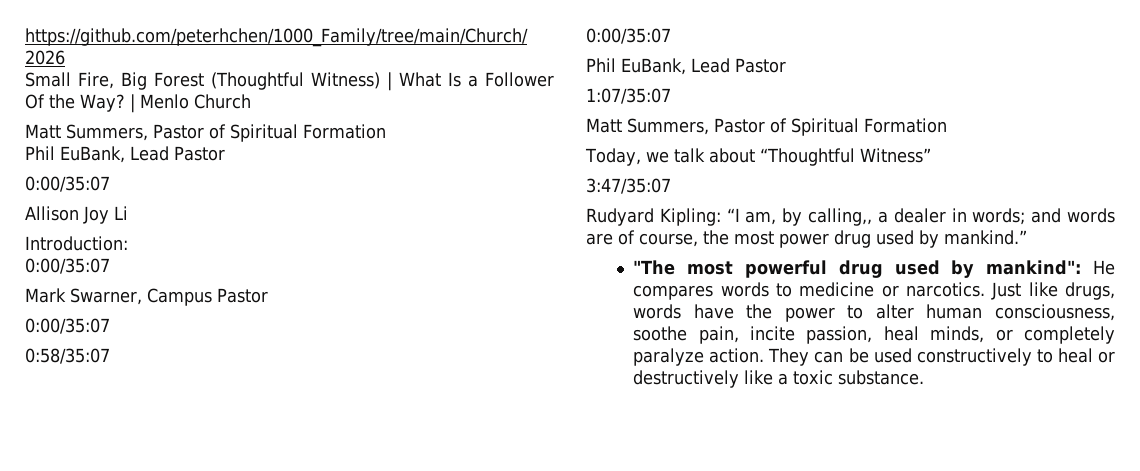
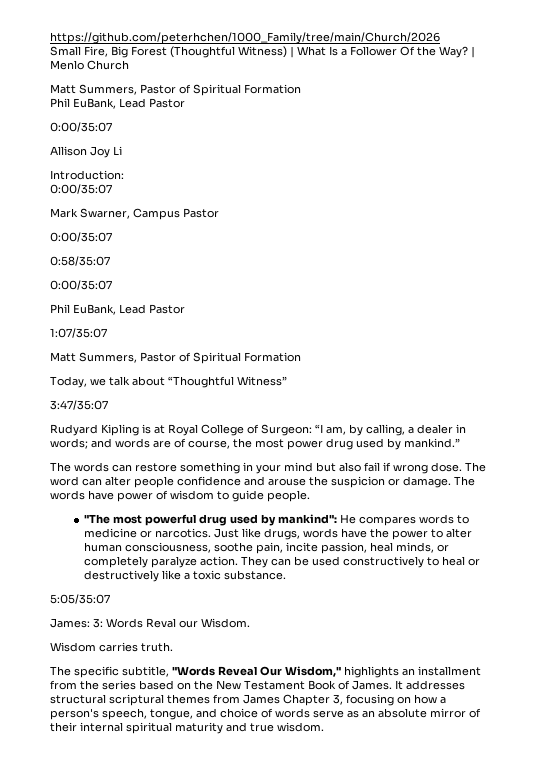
[659,208,721,226] Kipling: -> [101,424,312,436] Kipling is at Royal College of Surgeon:
[808,208,873,226] calling,, -> [366,424,405,436] calling,
(1027, 237) none -> [50,462,486,474] [50,476,475,488] [50,490,310,502] // The words can restore something in your mind but also fail if wrong dose. The word can alter people confidence and arouse the suspicion or damage. The words have power of wisdom to guide people.
(925, 377) none -> [50,594,110,604] [50,618,250,628] [50,642,173,652] [50,666,481,678] [50,680,465,690] [50,694,446,706] [50,708,481,720] [50,722,324,734] // 5:05/35:07 // James: 3: Words Reval our Wisdom. // Wisdom carries truth. // The specific subtitle, "Words Reveal Our Wisdom," highlights an installment from the series based on the New Testament Book of James. It addresses structural scriptural themes from James Chapter 3, focusing on how a person's speech, tongue, and choice of words serve as an absolute mirror of their internal spiritual maturity and true wisdom.

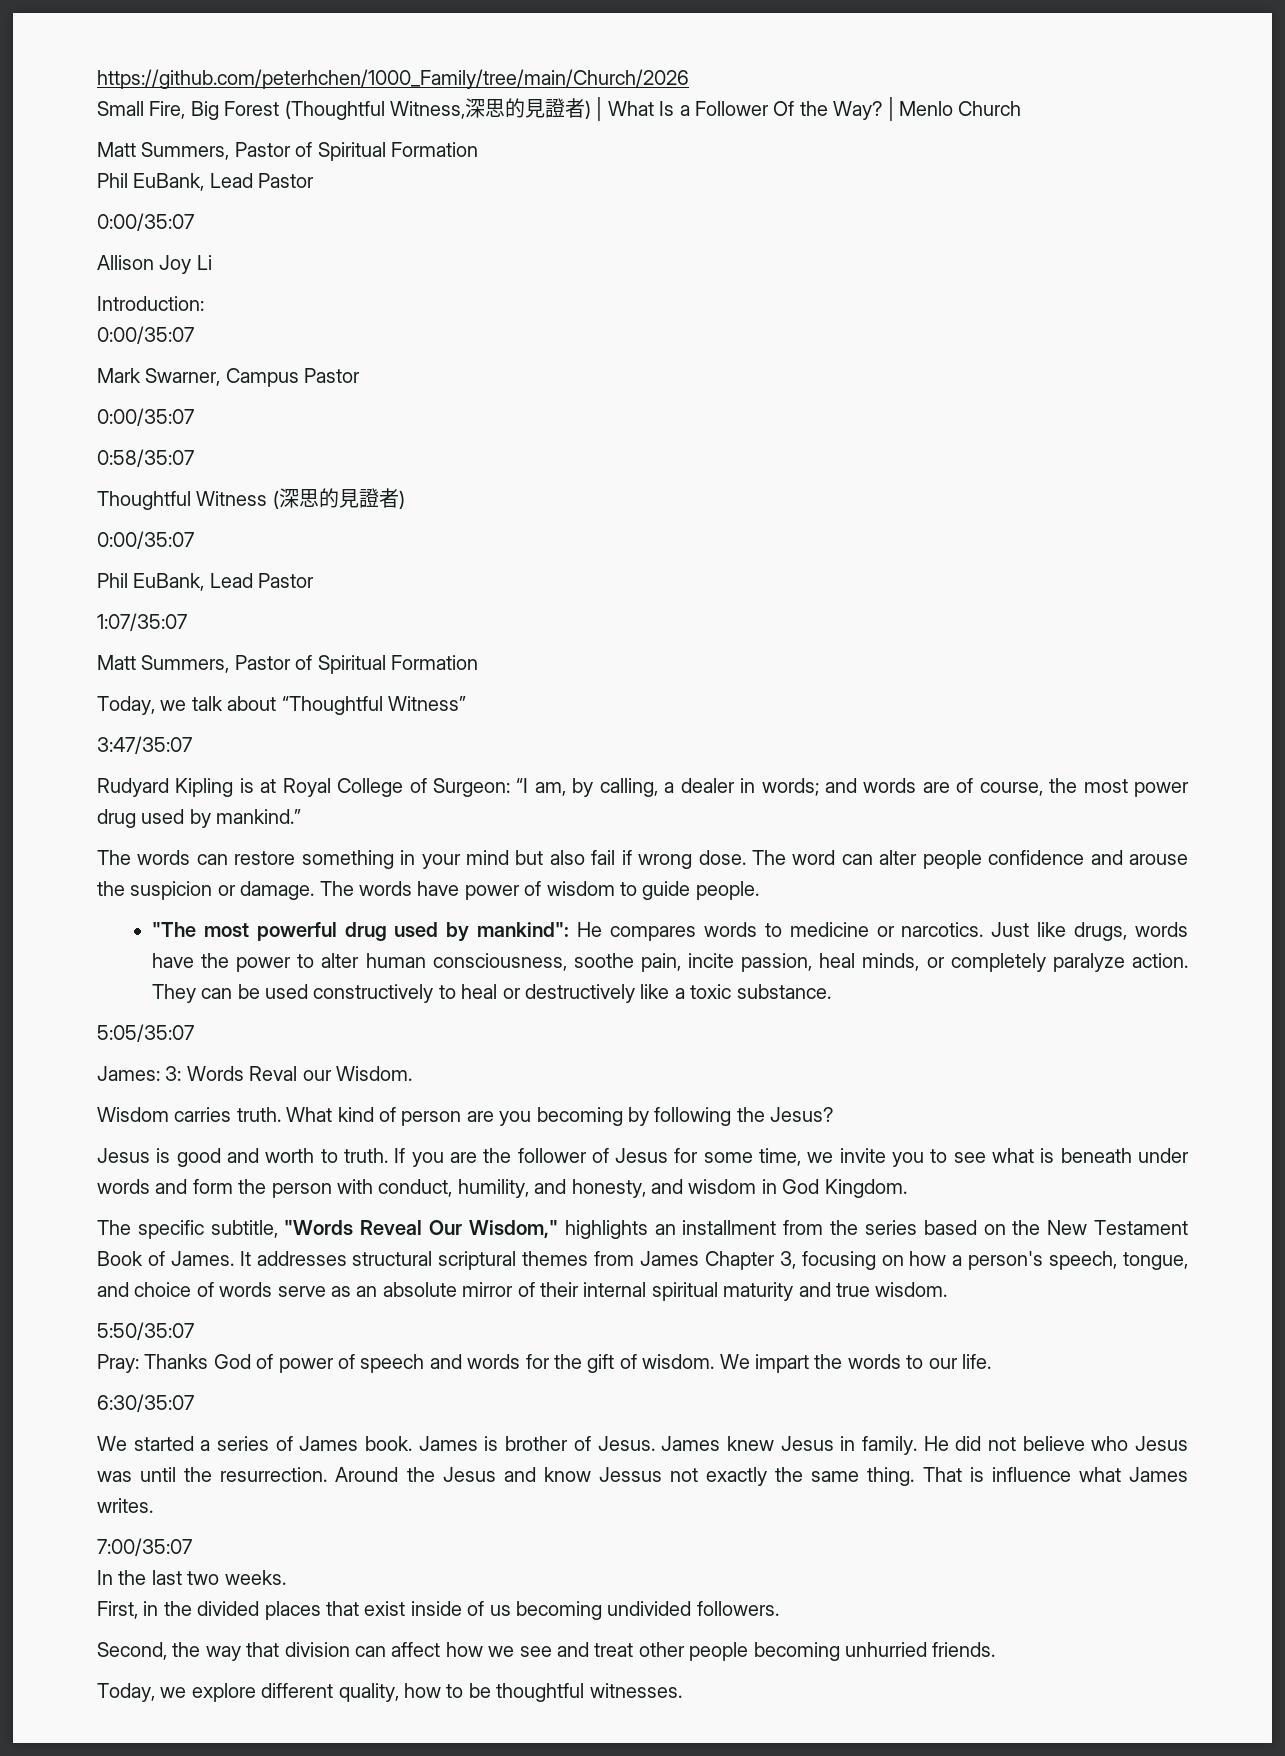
[238,46,287,58] Witness) -> [390,98,591,119] Witness,深思的見證者)
(110, 261) none -> [97,488,405,510] // Thoughtful Witness (深思的見證者)
(173, 647) none -> [286,1107,834,1126] [97,1148,1190,1167] [97,1179,907,1198] What kind of person are you becoming by following the Jesus? // Jesus is good and worth to truth. If you are the follower of Jesus for some time, we invite you to see what is beneath under words and form the person with conduct, humility, and honesty, and wisdom in God Kingdom.
(324, 727) none -> [97,1322,194,1340] [97,1354,991,1373] [97,1394,194,1412] [97,1436,1188,1455] [97,1467,1189,1486] [97,1498,153,1513] [97,1538,192,1556] [97,1570,286,1585] [97,1601,779,1620] [97,1642,996,1661] [97,1683,682,1702] // 5:50/35:07 // Pray: Thanks God of power of speech and words for the gift of wisdom. We impart the words to our life. // 6:30/35:07 // We started a series of James book. James is brother of Jesus. James knew Jesus in family. He did not believe who Jesus was until the resurrection. Around the Jesus and know Jessus not exactly the same thing. That is influence what James writes. // 7:00/35:07 // In the last two weeks. // First, in the divided places that exist inside of us becoming undivided followers. // Second, the way that division can affect how we see and treat other people becoming unhurried friends. // Today, we explore different quality, how to be thoughtful witnesses.

